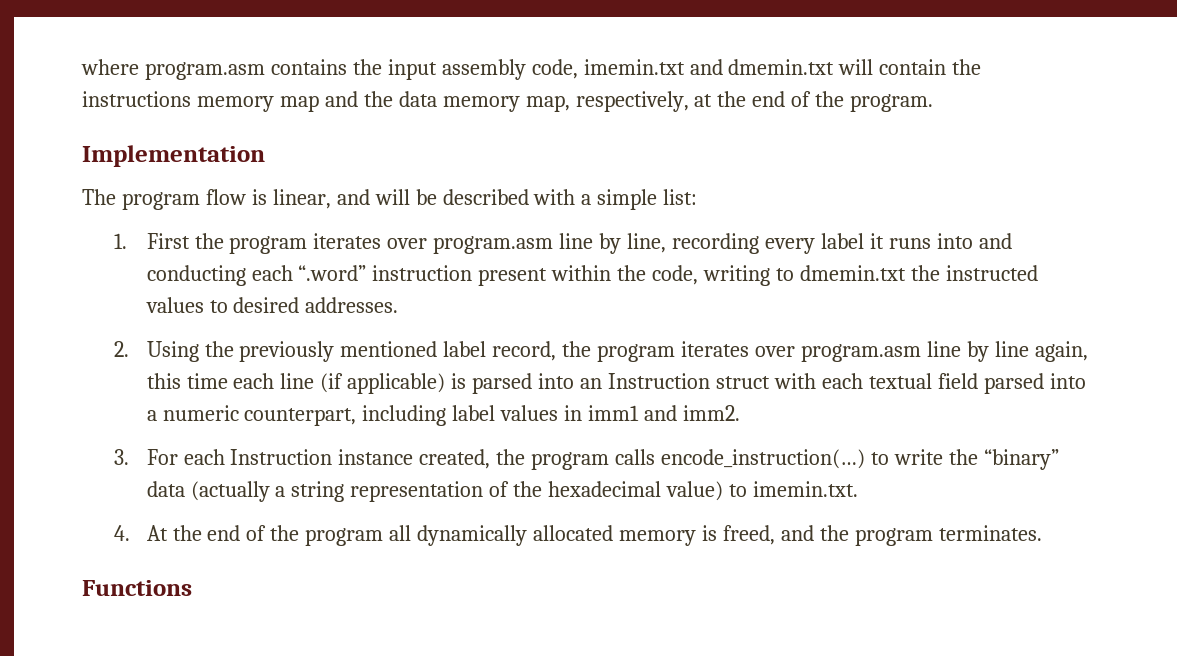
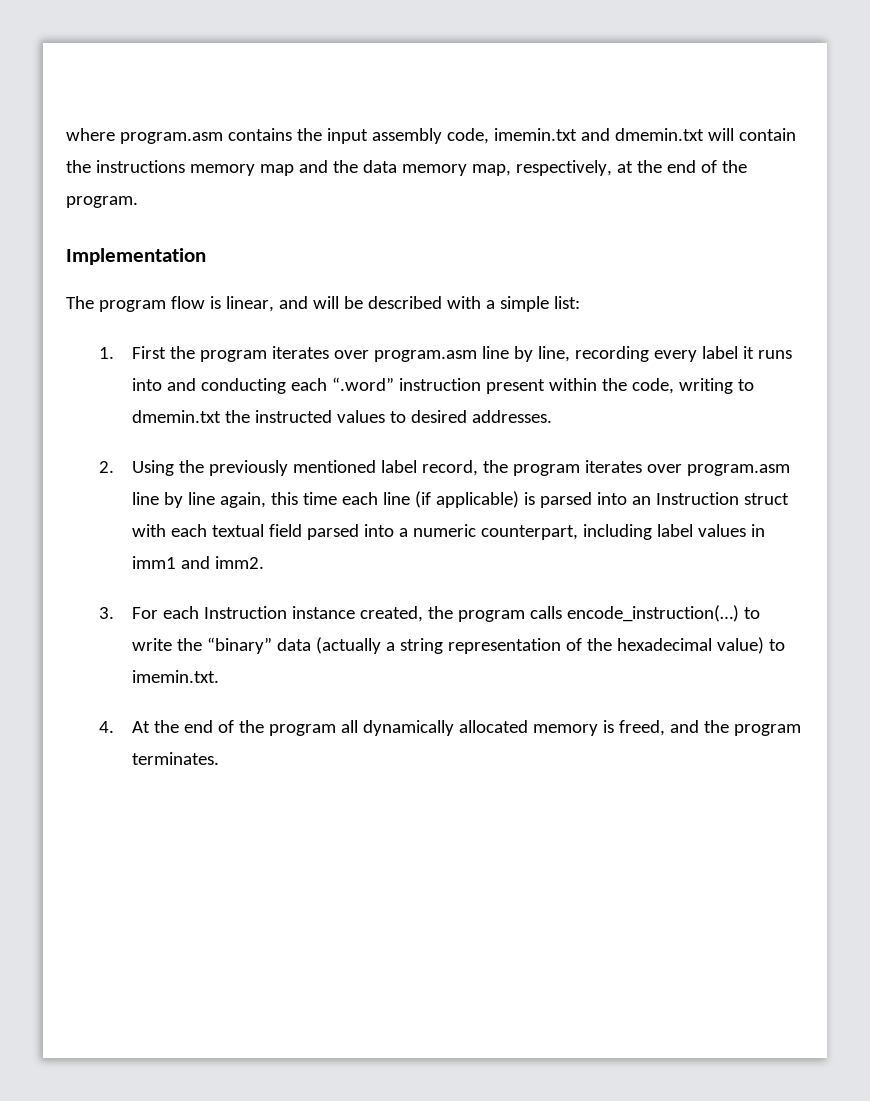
[82,580,192,596] // Functions -> (220, 758) none

